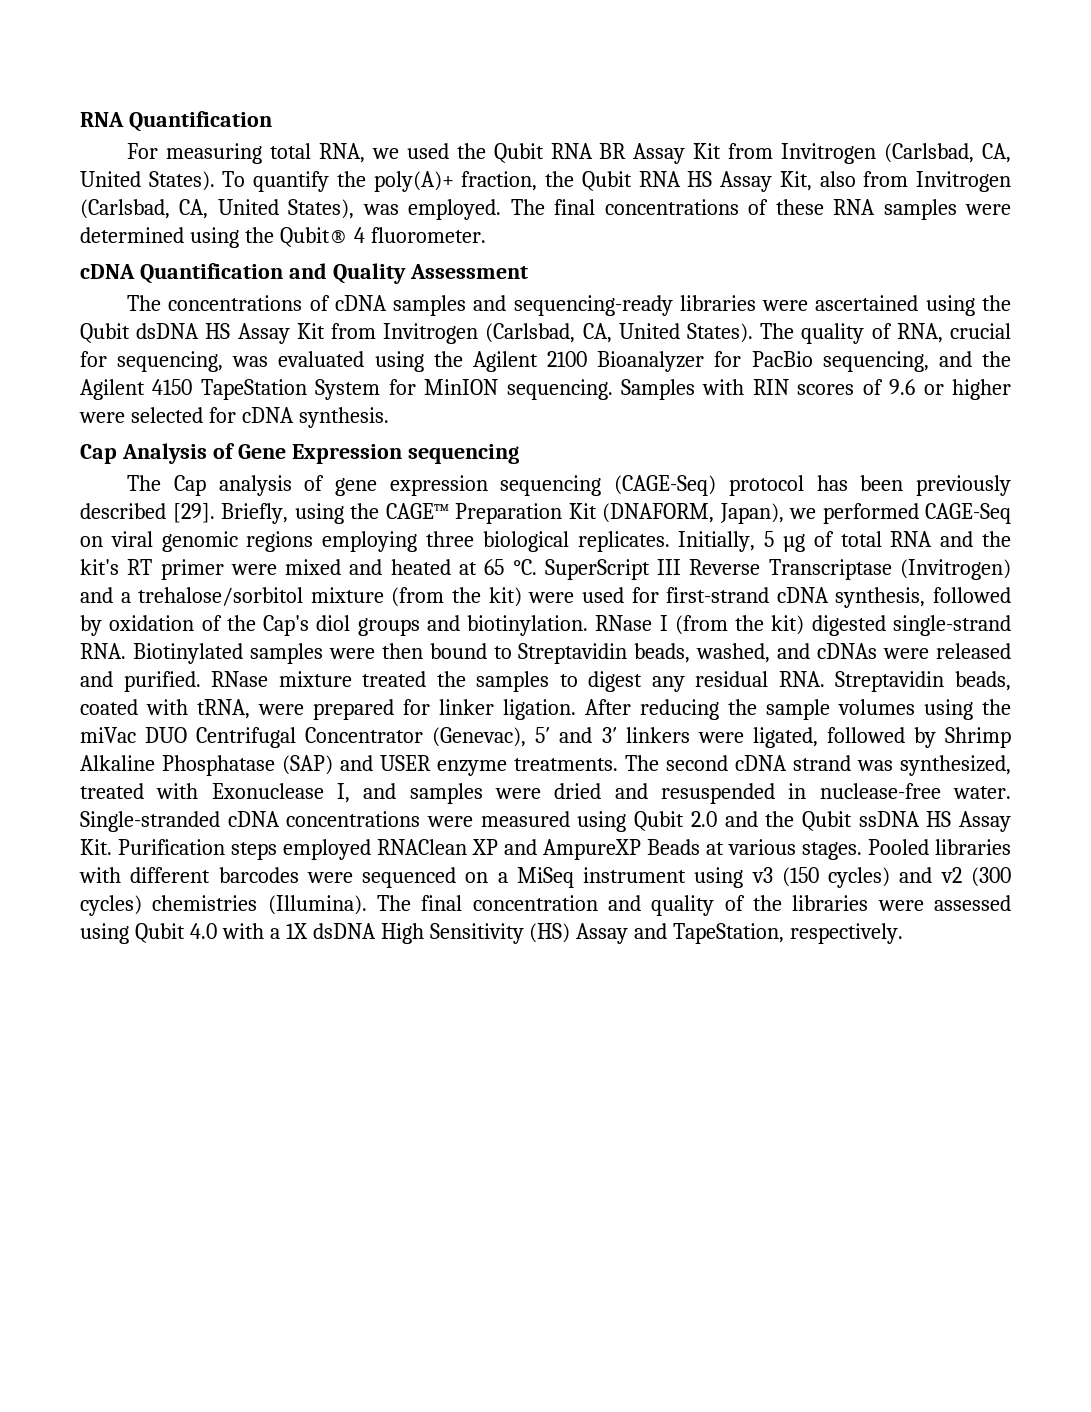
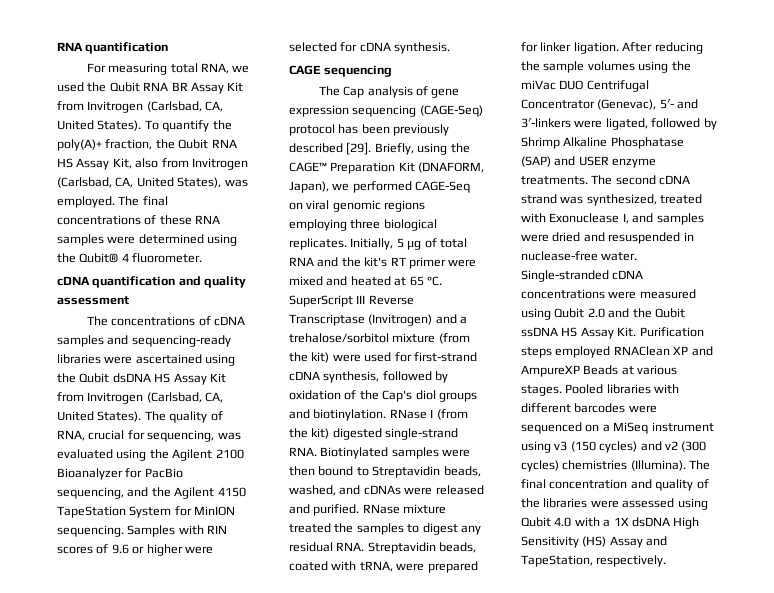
[80,111,272,132] RNA Quantification -> [57,42,169,54] RNA quantification
[139,263,528,284] Quantification and Quality Assessment -> [92,276,247,288] [57,296,129,305] quantification and quality assessment
[80,443,402,464] Cap Analysis of Gene Expression -> [289,65,321,75] CAGE
[535,727,690,743] 5′ and 3′ linkers -> [659,99,699,109] [521,118,571,128] 5′- and 3′-linkers

